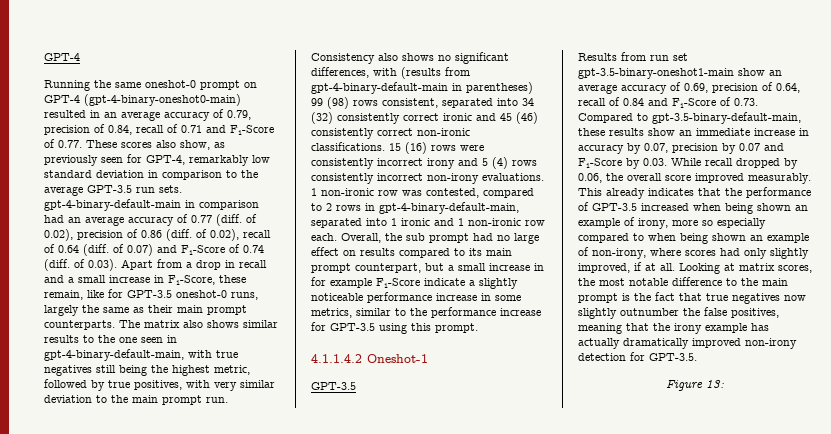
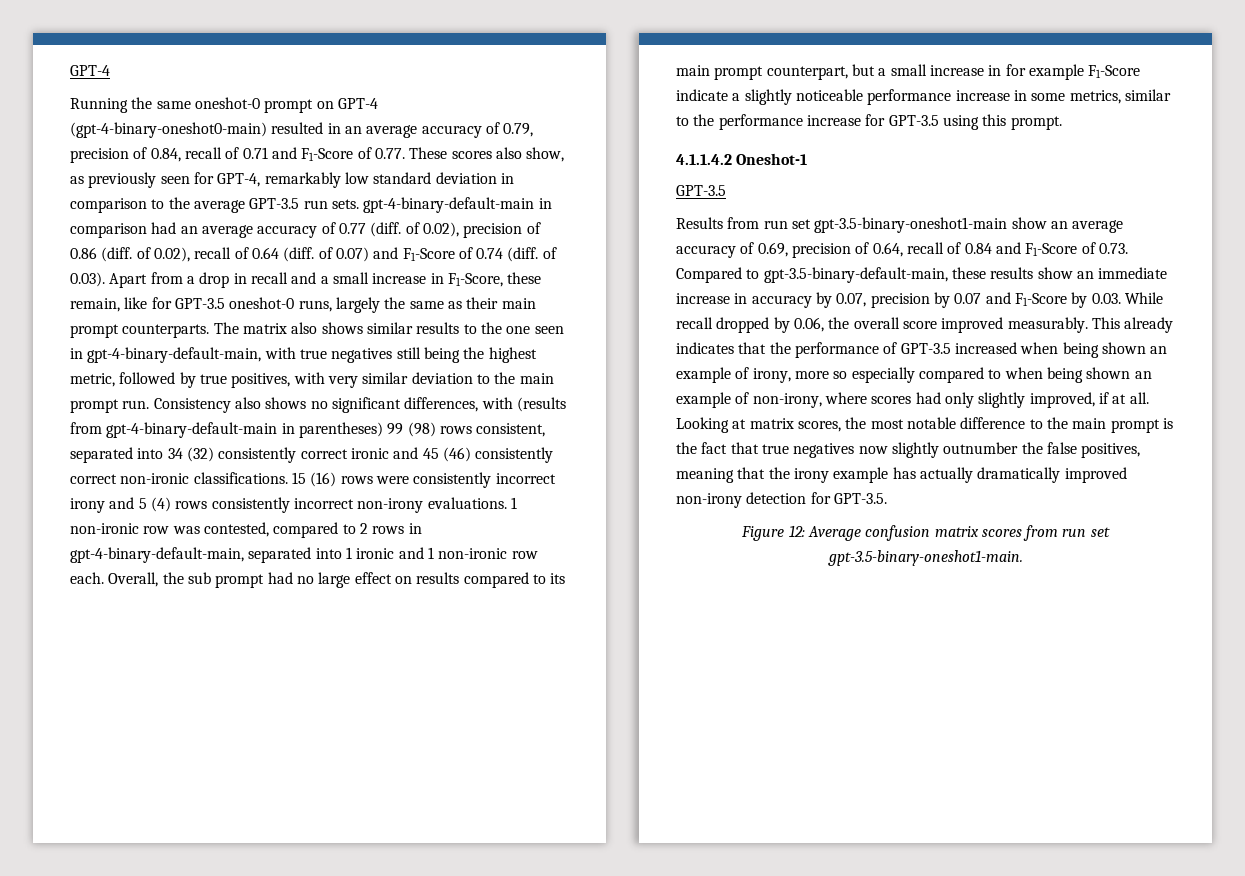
[706,380,724,388] 13: -> [788,525,1110,541] [827,550,1023,566] 12: Average confusion matrix scores from run set gpt-3.5-binary-oneshot1-main.

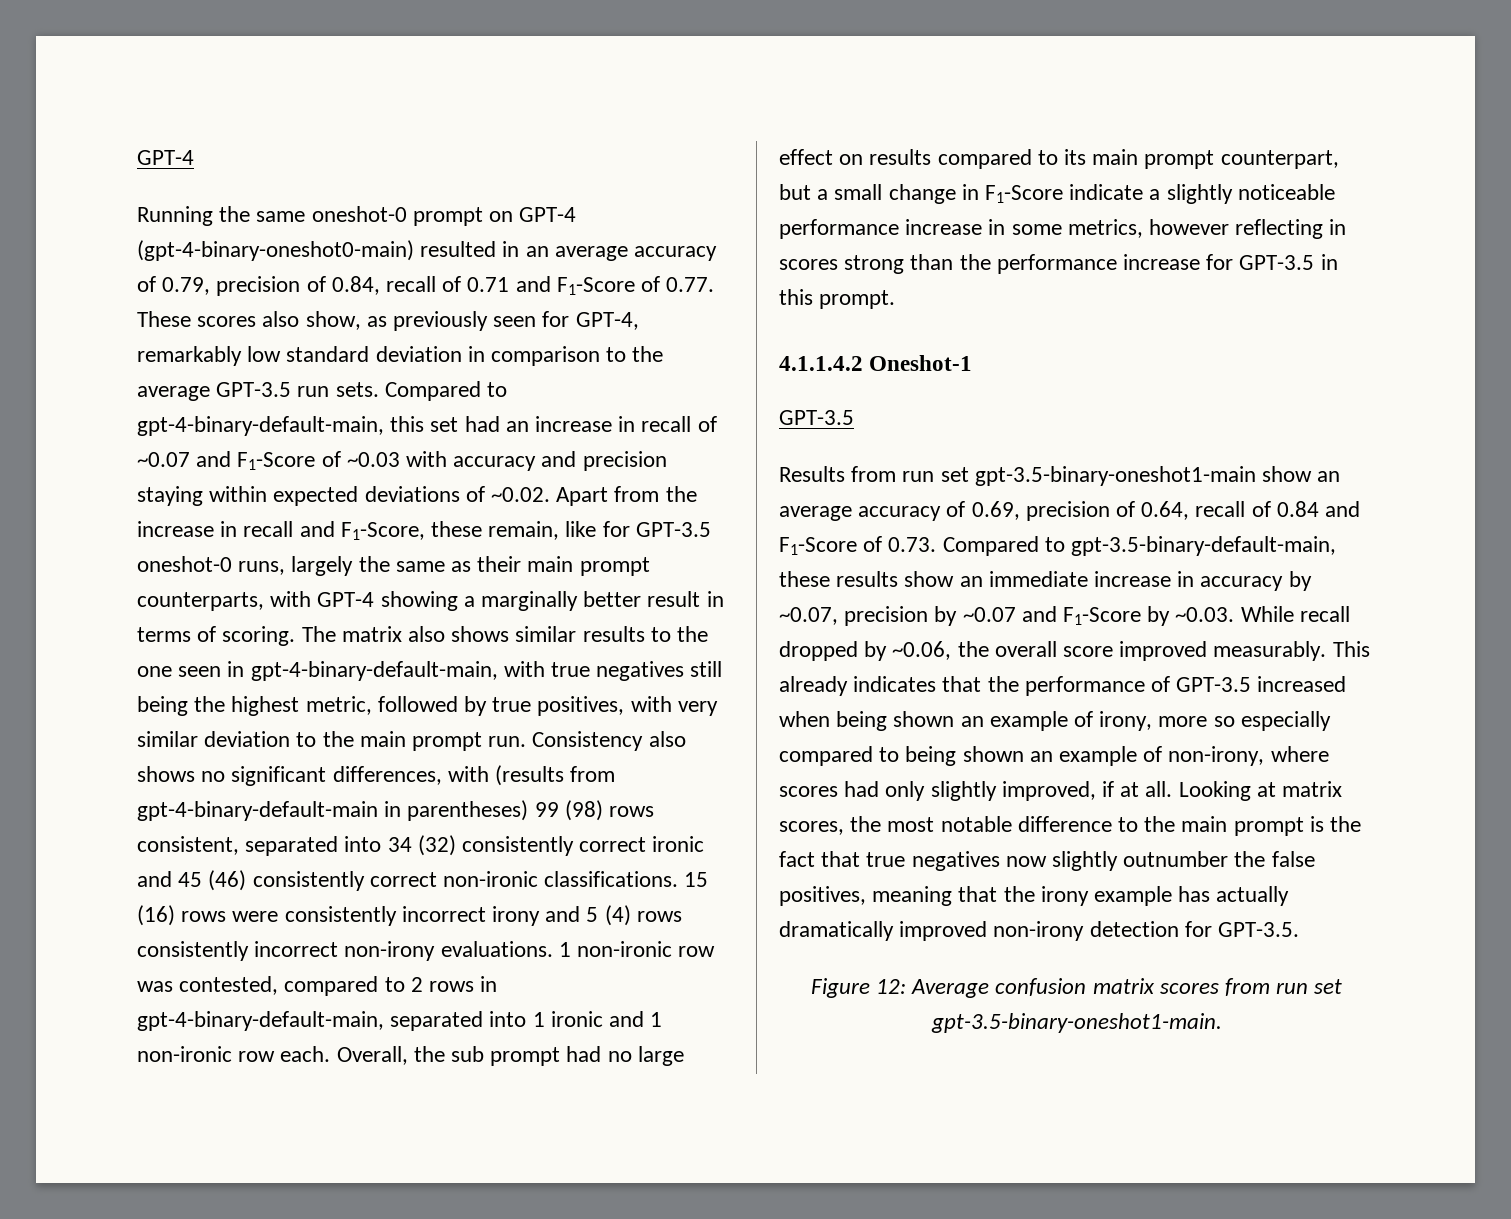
[363,197,552,213] [70,222,541,238] [70,247,557,262] [70,272,444,288] gpt-4-binary-default-main in comparison had an average accuracy of 0.77 (diff. of 0.02), precision of 0.86 (diff. of 0.02), recall of 0.64 (diff. of 0.07) and F1-Score of 0.74 (diff. of 0.03). Apart from a drop in recall and a small increase in -> [384,381,508,401] [137,416,717,436] [137,451,667,471] [137,486,697,506] [137,521,335,537] Compared to gpt-4-binary-default-main, this set had an increase in recall of ~0.07 and F1-Score of ~0.03 with accuracy and precision staying within expected deviations of ~0.02. Apart from the increase in recall and
[122,324,210,338] counterparts. -> [137,591,724,611] [137,626,296,646] counterparts, with GPT-4 showing a marginally better result in terms of scoring.
[929,64,1084,80] increase in for example -> [888,184,979,204] change in
[1124,89,1171,101] [676,116,689,126] similar to -> [1149,219,1347,239] [779,254,954,274] however reflecting in scores strong than
[942,115,979,130] using -> [1320,254,1338,270] in
[836,293,867,307] 0.07, -> [779,607,838,625] ~0.07,
[954,293,982,304] 0.07 -> [962,607,1016,622] ~0.07
[1091,293,1121,304] 0.03. -> [1175,607,1235,622] ~0.03.
[793,317,824,332] 0.06, -> [892,641,952,660] ~0.06,
[1004,367,1043,379] when -> (900, 754) none

